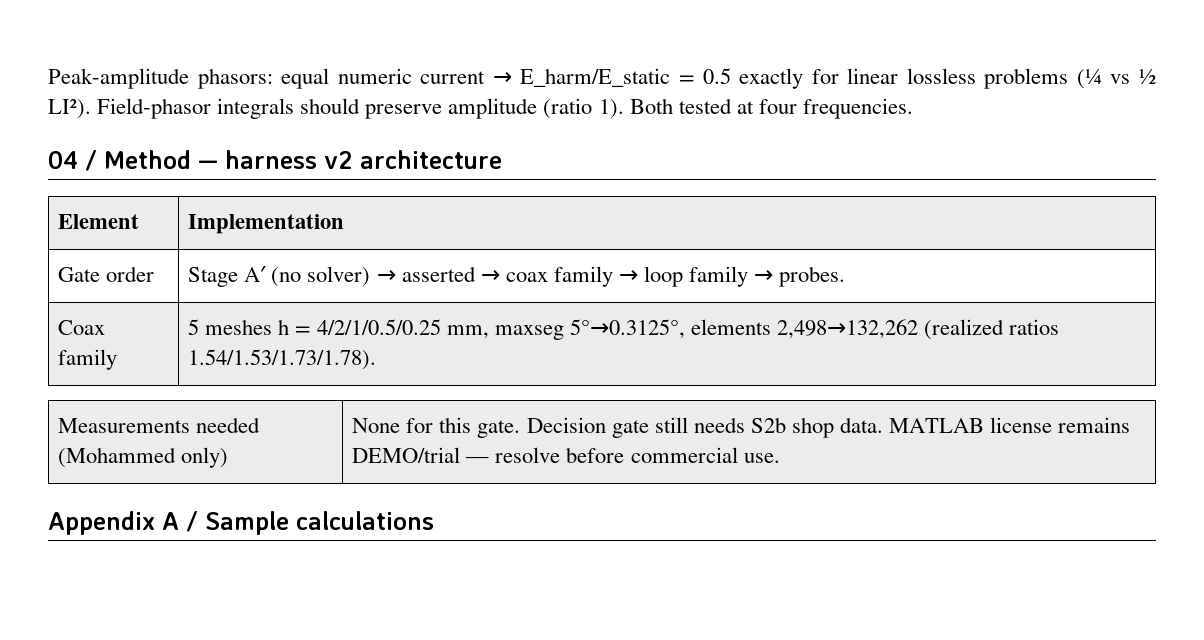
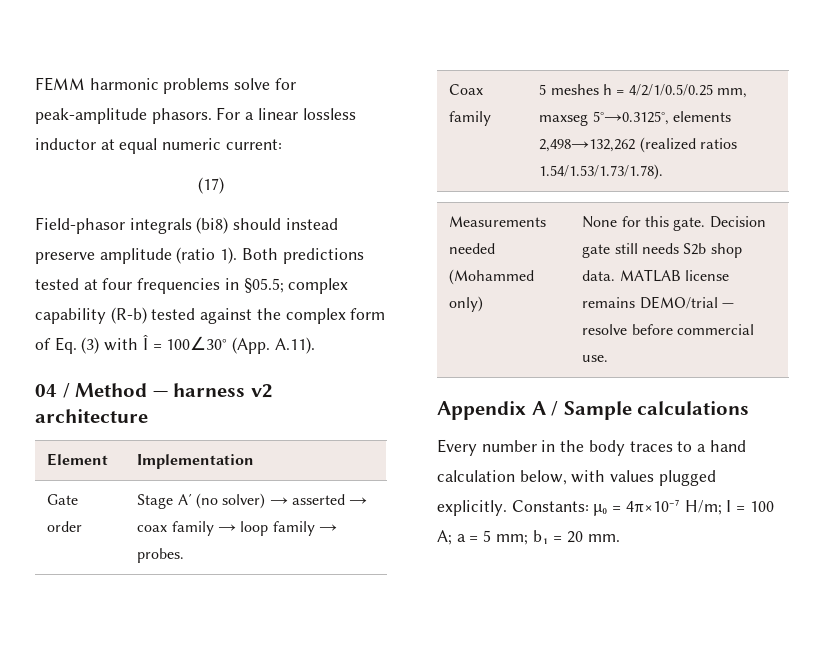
[48,68,1156,89] [48,98,361,119] Peak-amplitude phasors: equal numeric current → E_harm/E_static = 0.5 exactly for linear lossless problems (¼ vs ½ LI²). Field-phasor integrals should -> [35,77,296,94] [35,107,356,124] [35,138,282,154] [198,177,224,194] [35,217,338,234] FEMM harmonic problems solve for peak-amplitude phasors. For a linear lossless inductor at equal numeric current: // (17) // Field-phasor integrals (bi8) should instead
(673, 106) none -> [282,248,364,264] predictions
[802,98,913,119] frequencies. -> [137,278,349,294] [35,307,386,324] [35,335,315,354] frequencies in §05.5; complex capability (R-b) tested against the complex form of Eq. (3) with Î = 100∠30° (App. A.11).
(434, 520) none -> [437,439,746,456] [437,470,716,486] [437,499,774,516] [437,530,620,545] // Every number in the body traces to a hand calculation below, with values plugged explicitly. Constants: μ₀ = 4π×10⁻⁷ H/m; I = 100 A; a = 5 mm; b₁ = 20 mm.

